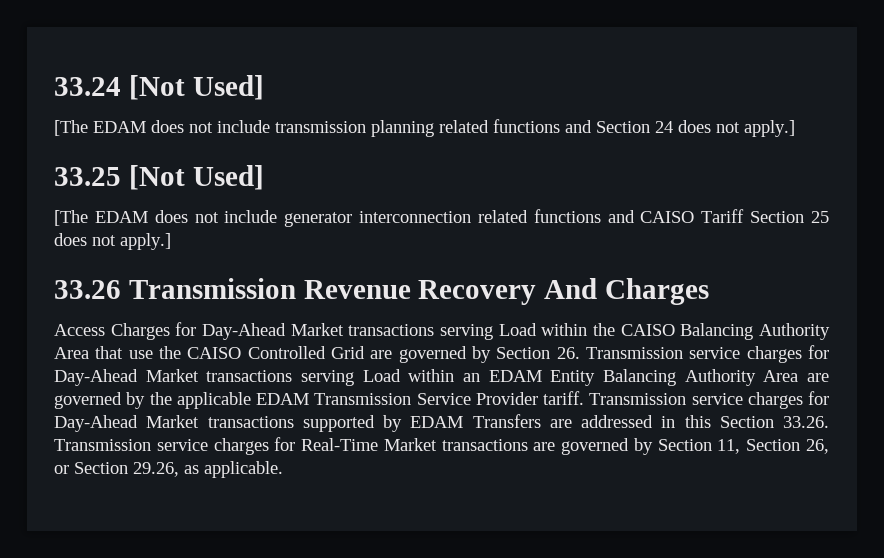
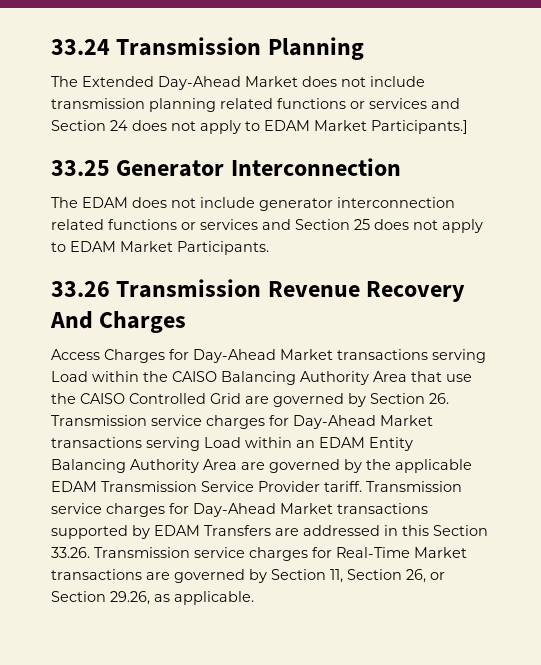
[128,75,264,100] [54,120,146,136] [Not Used] // [The EDAM -> [116,37,364,60] [51,76,298,90] Transmission Planning // The Extended Day-Ahead Market
(560, 126) none -> [350,98,427,109] or services
[744,120,795,137] [54,165,264,190] [54,210,88,226] apply.] // 33.25 [Not Used] // [The -> [200,120,468,134] [51,158,401,177] [51,197,78,208] apply to EDAM Market Participants.] // 33.25 Generator Interconnection // The
[607,209,745,223] and CAISO Tariff -> [181,219,291,230] or services and
[120,233,171,250] apply.] -> [442,219,483,233] [51,241,269,255] apply to EDAM Market Participants.

